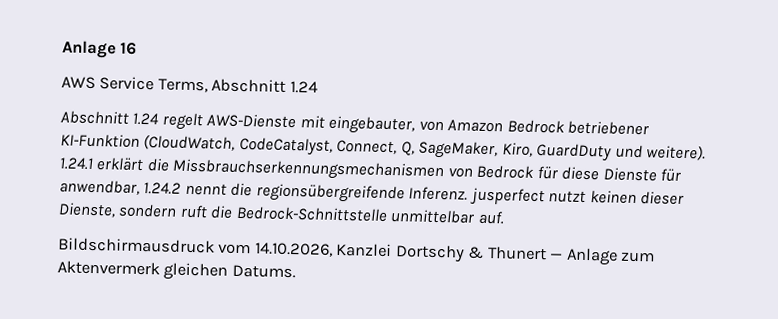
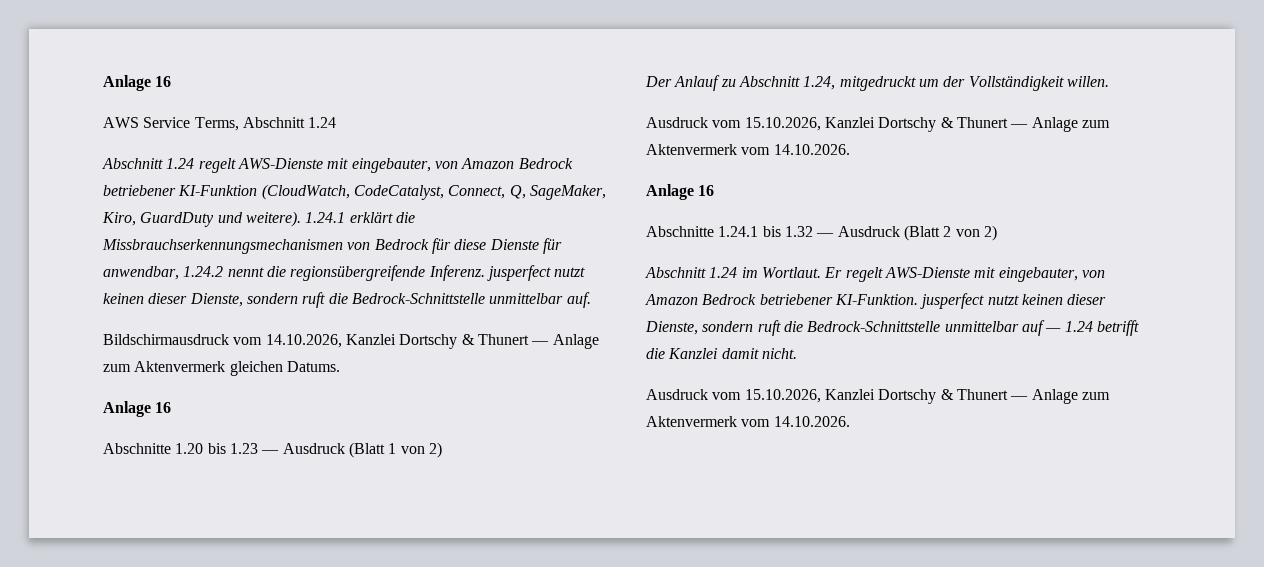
(296, 271) none -> [103,401,172,417] [103,442,442,458] [645,75,1109,91] [646,117,1110,132] [646,144,850,155] [646,184,715,200] [646,225,997,241] [645,267,1105,282] [645,293,1107,309] [645,320,1139,336] [646,348,797,359] [646,389,1110,404] [646,416,850,427] // Anlage 16 // Abschnitte 1.20 bis 1.23 — Ausdruck (Blatt 1 von 2) // Der Anlauf zu Abschnitt 1.24, mitgedruckt um der Vollständigkeit willen. // Ausdruck vom 15.10.2026, Kanzlei Dortschy & Thunert — Anlage zum Aktenvermerk vom 14.10.2026. // Anlage 16 // Abschnitte 1.24.1 bis 1.32 — Ausdruck (Blatt 2 von 2) // Abschnitt 1.24 im Wortlaut. Er regelt AWS-Dienste mit eingebauter, von Amazon Bedrock betriebener KI-Funktion. jusperfect nutzt keinen dieser Dienste, sondern ruft die Bedrock-Schnittstelle unmittelbar auf — 1.24 betrifft die Kanzlei damit nicht. // Ausdruck vom 15.10.2026, Kanzlei Dortschy & Thunert — Anlage zum Aktenvermerk vom 14.10.2026.

